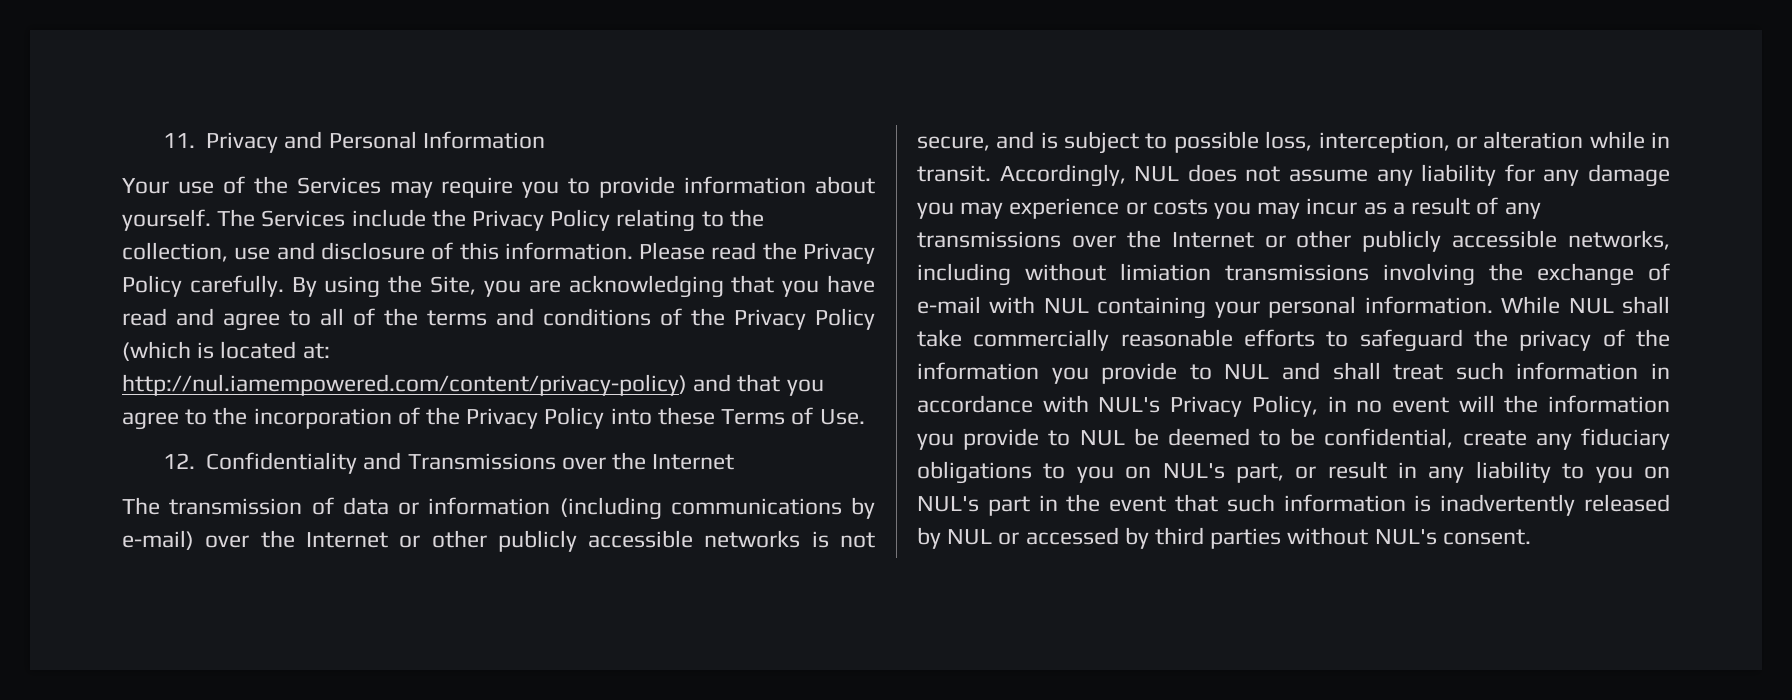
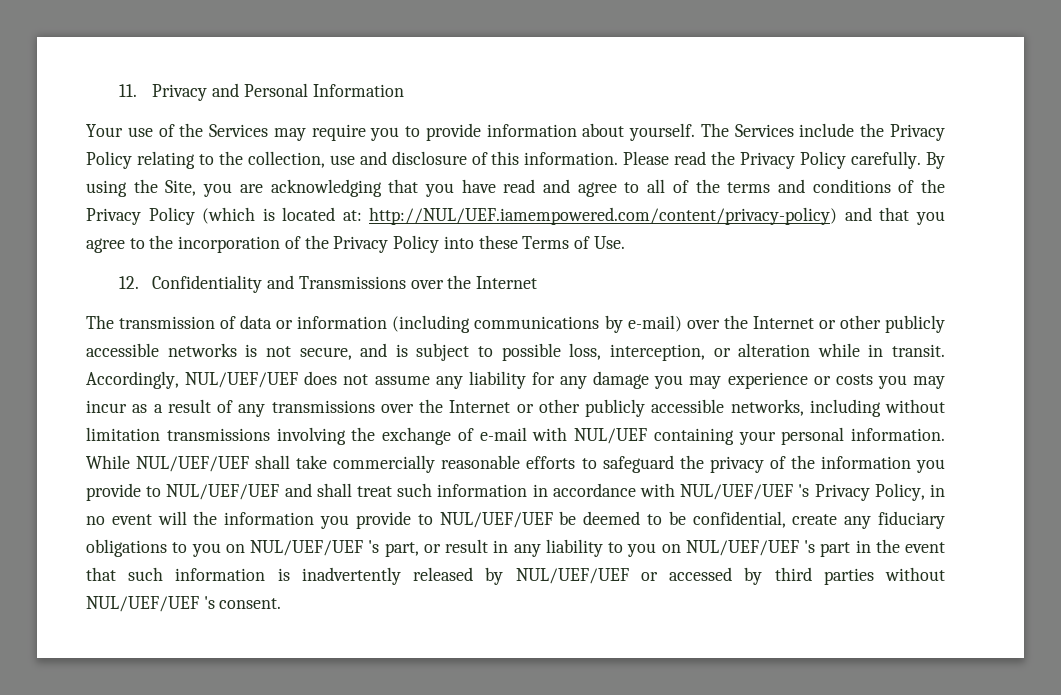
[122,374,687,396] http://nul.iamempowered.com/content/privacy-policy) -> [369,207,838,225] http://NUL/UEF.iamempowered.com/content/privacy-policy)
[1134,166,1180,182] NUL -> [185,372,299,388] NUL/UEF/UEF
[1120,263,1211,281] limiation -> [86,427,160,441] limitation
[1043,298,1089,314] NUL -> [574,428,647,444] NUL/UEF
[1568,298,1614,314] NUL -> [136,456,250,472] NUL/UEF/UEF
[1224,364,1270,380] NUL -> [166,484,280,500] NUL/UEF/UEF
[1098,397,1161,413] NUL's -> [680,484,810,500] NUL/UEF/UEF 's
[1079,430,1125,446] NUL -> [439,512,553,528] NUL/UEF/UEF
[1162,463,1225,479] NUL's -> [250,540,380,556] NUL/UEF/UEF 's
[917,496,979,512] NUL's -> [685,540,815,556] NUL/UEF/UEF 's
[947,529,993,545] NUL -> [515,568,629,584] NUL/UEF/UEF
[1374,529,1437,545] NUL's -> [86,596,215,612] NUL/UEF/UEF 's

